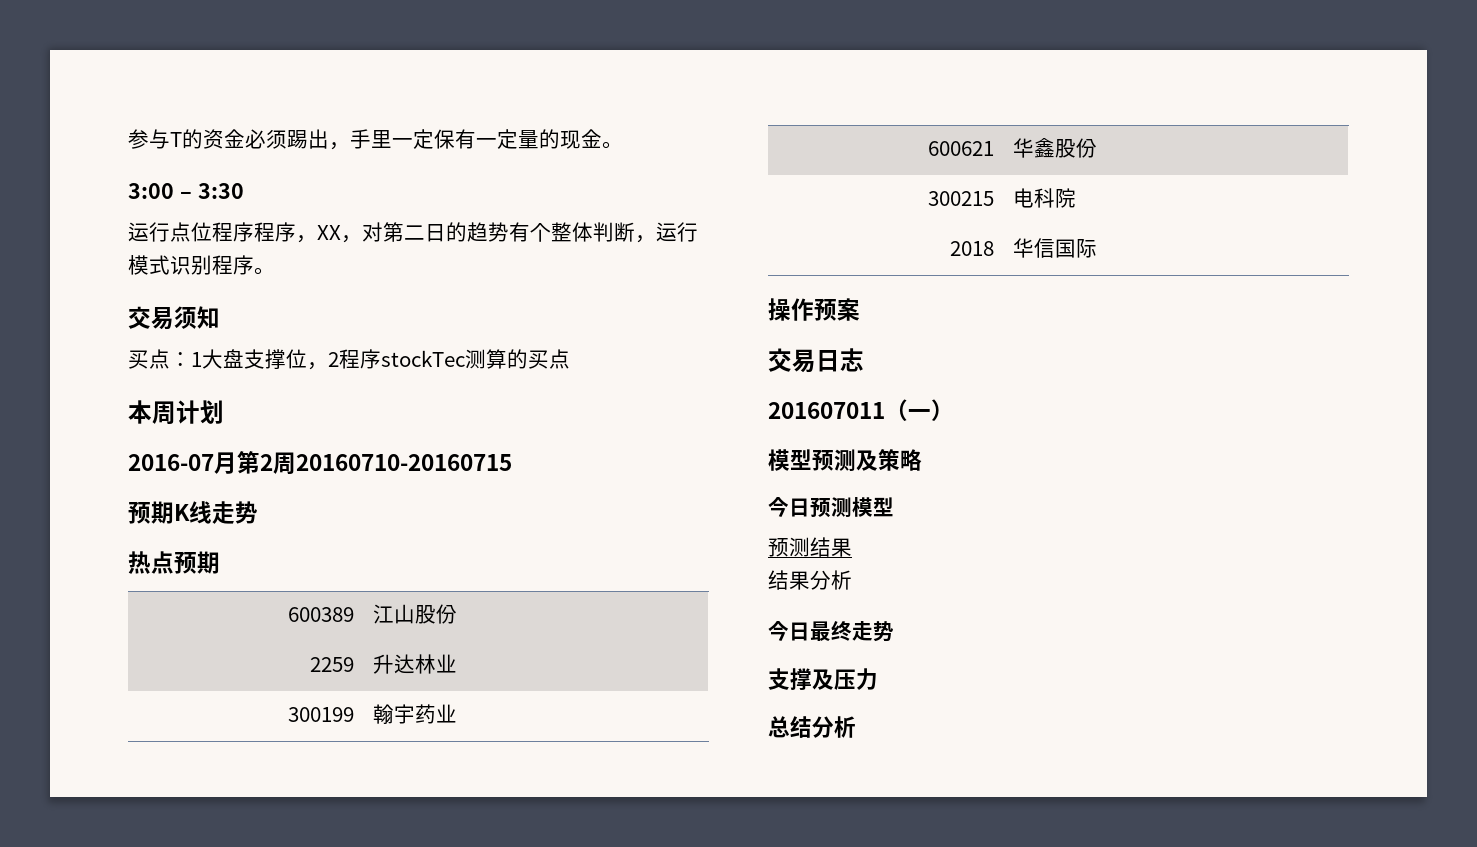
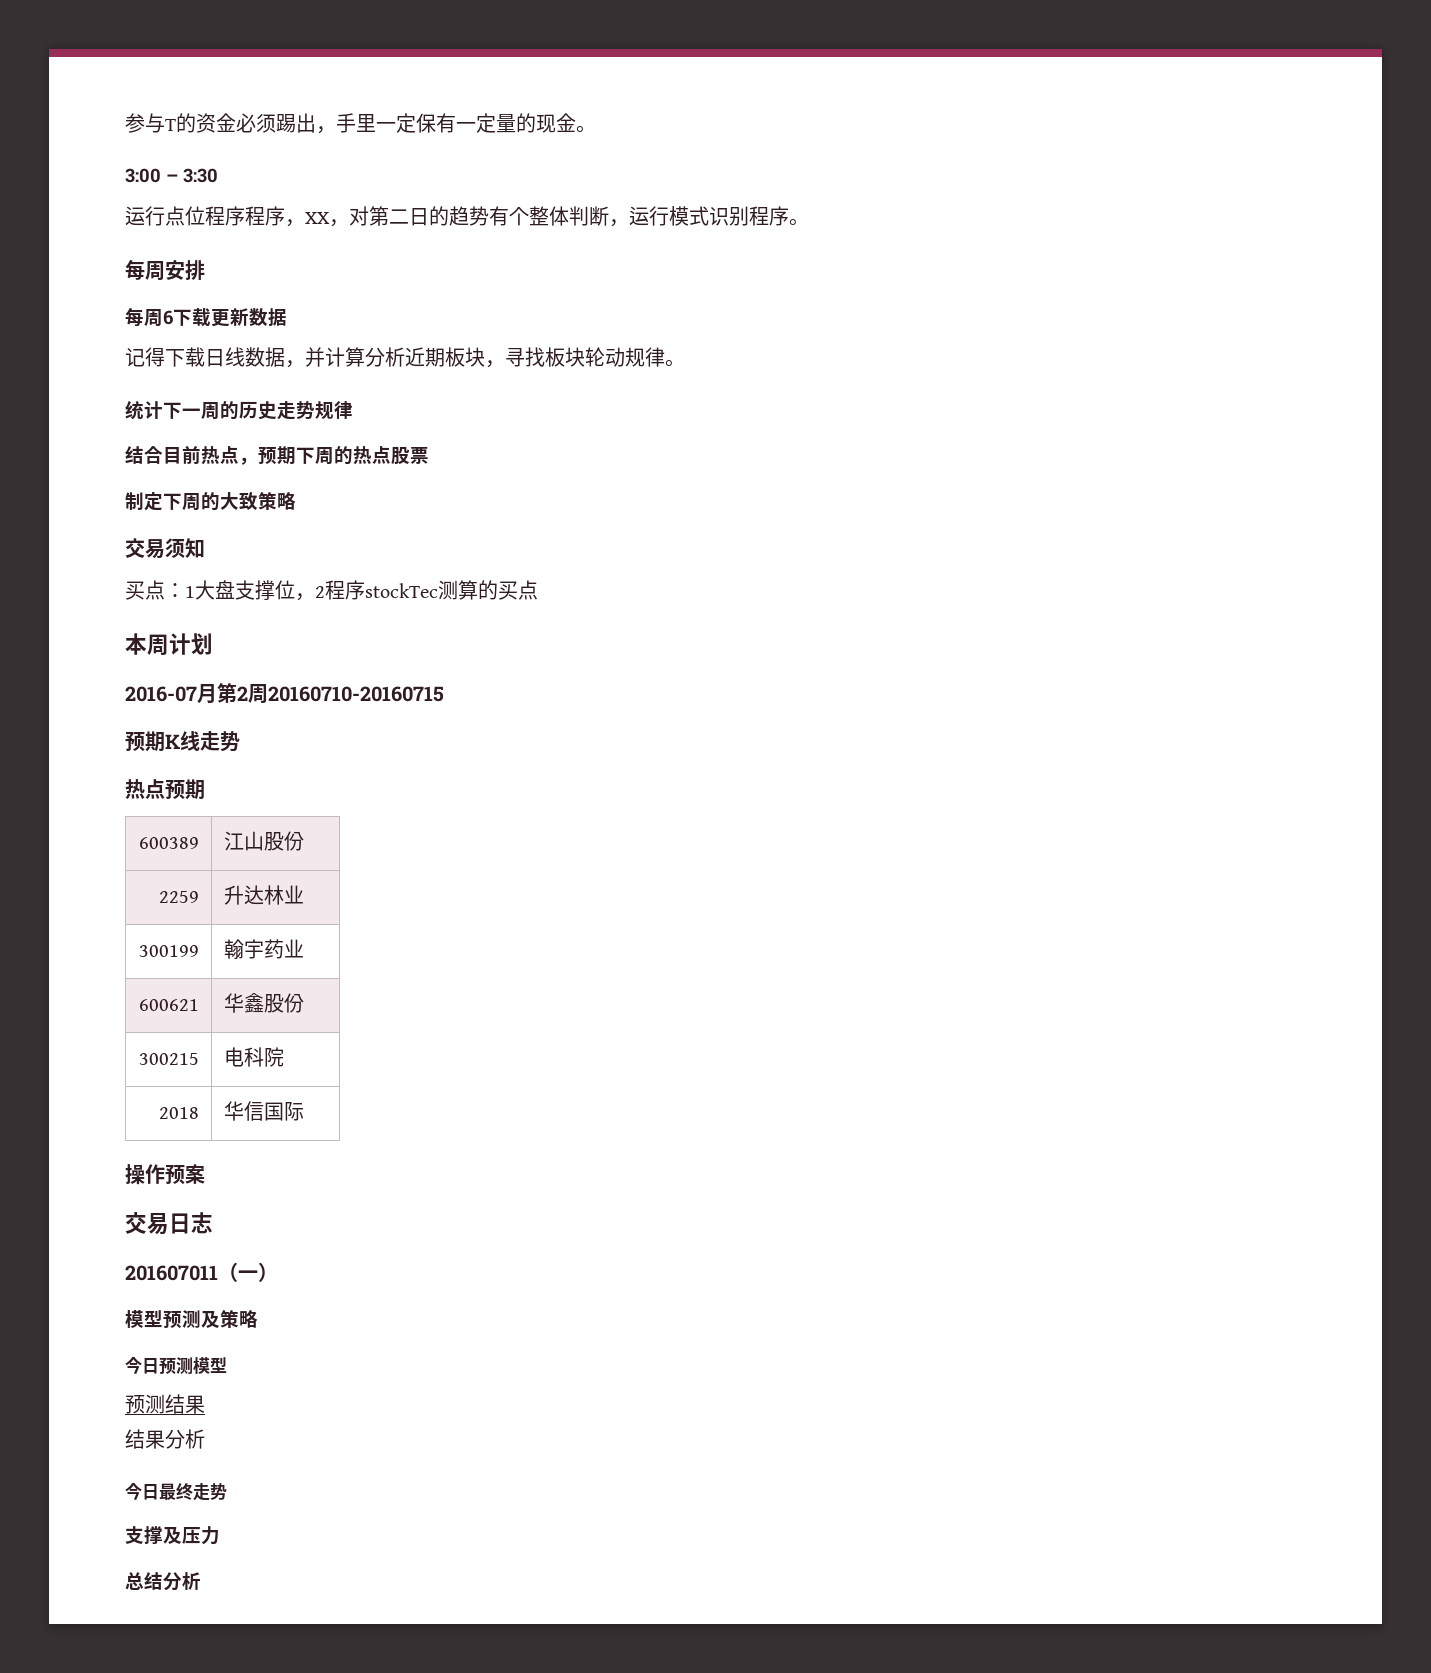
(275, 271) none -> [125,259,205,280] [125,307,287,327] [125,347,685,368] [125,400,353,420] [125,446,429,465] [125,492,296,511] // 每周安排 // 每周6下载更新数据 // 记得下载日线数据，并计算分析近期板块，寻找板块轮动规律。 // 统计下一周的历史走势规律 // 结合目前热点，预期下周的热点股票 // 制定下周的大致策略

